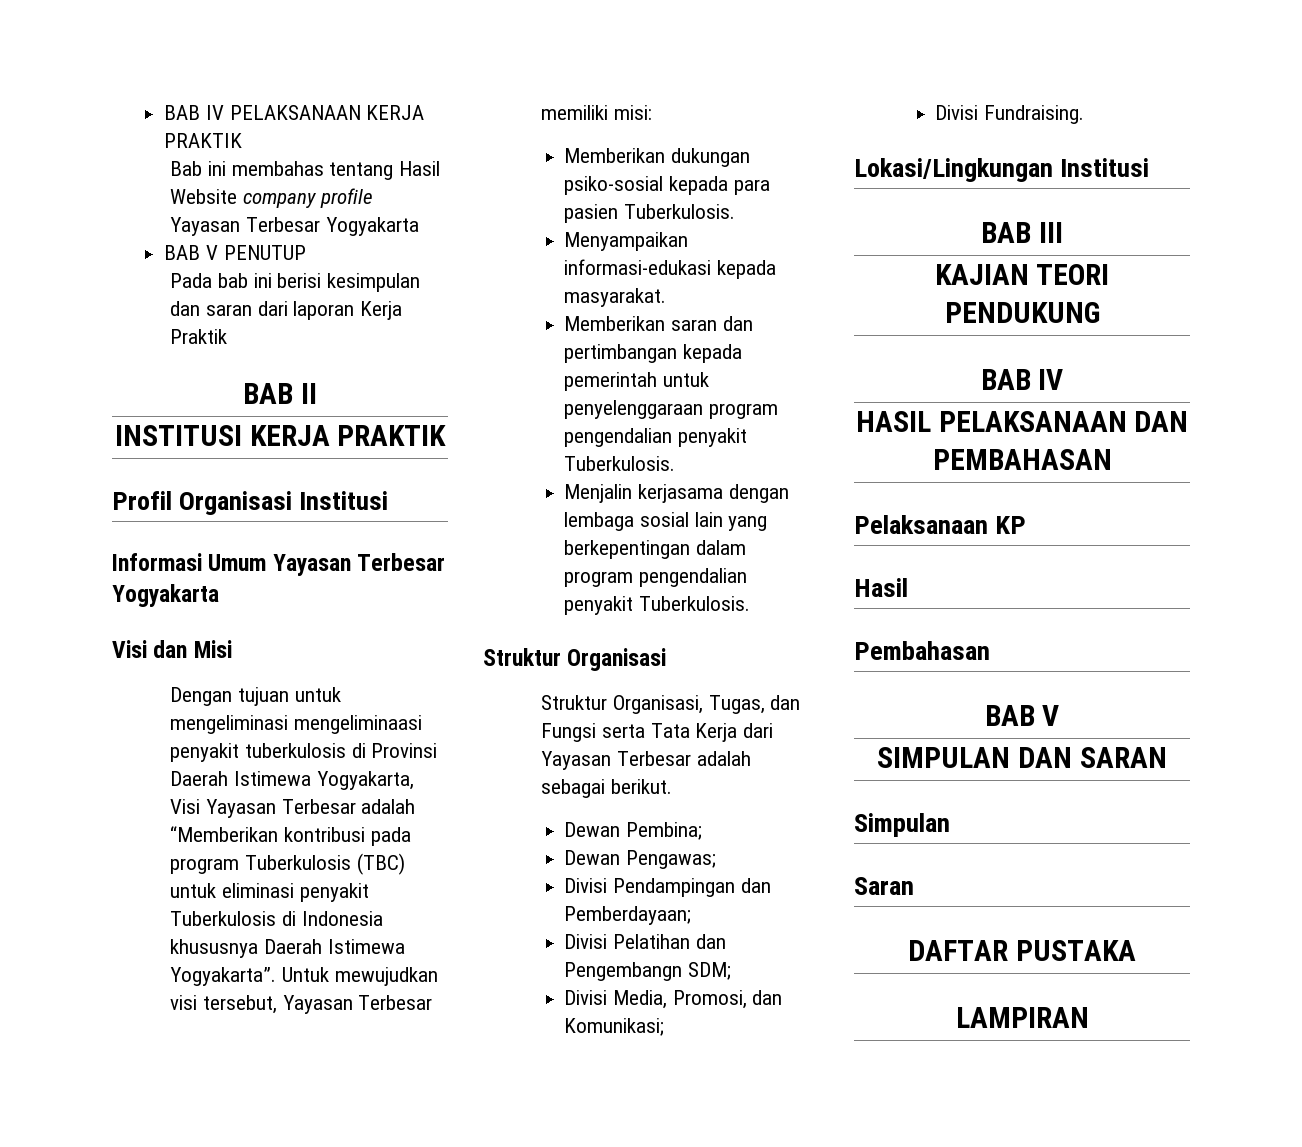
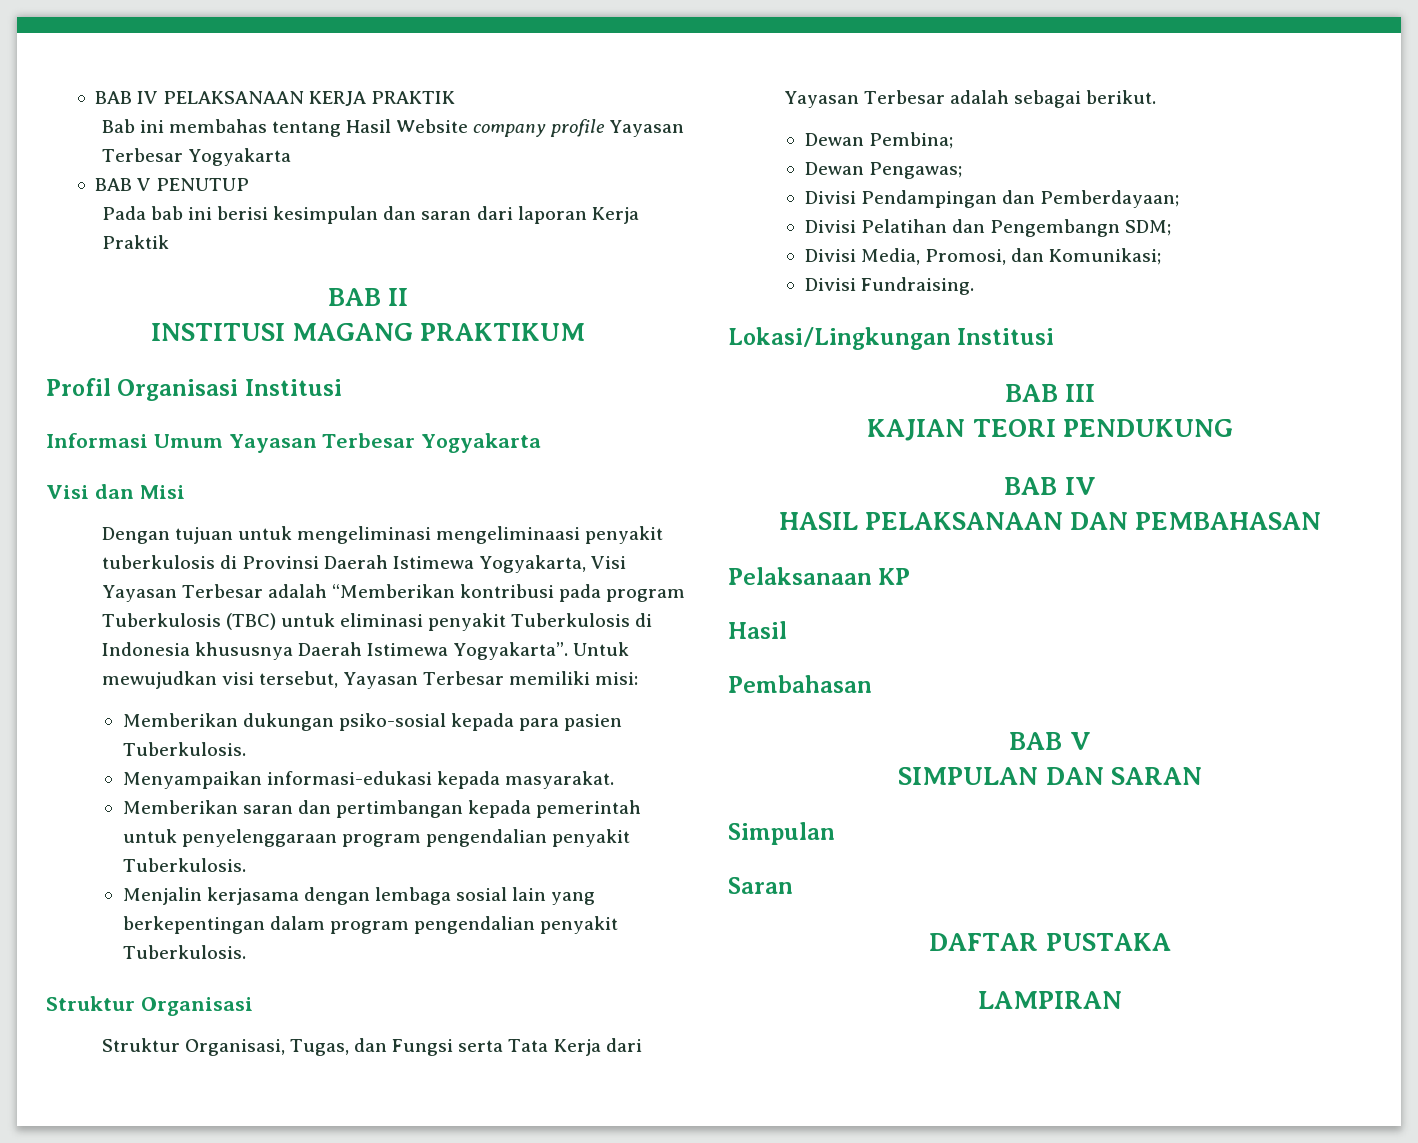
[249,425,447,446] KERJA PRAKTIK -> [292,323,586,341] MAGANG PRAKTIKUM

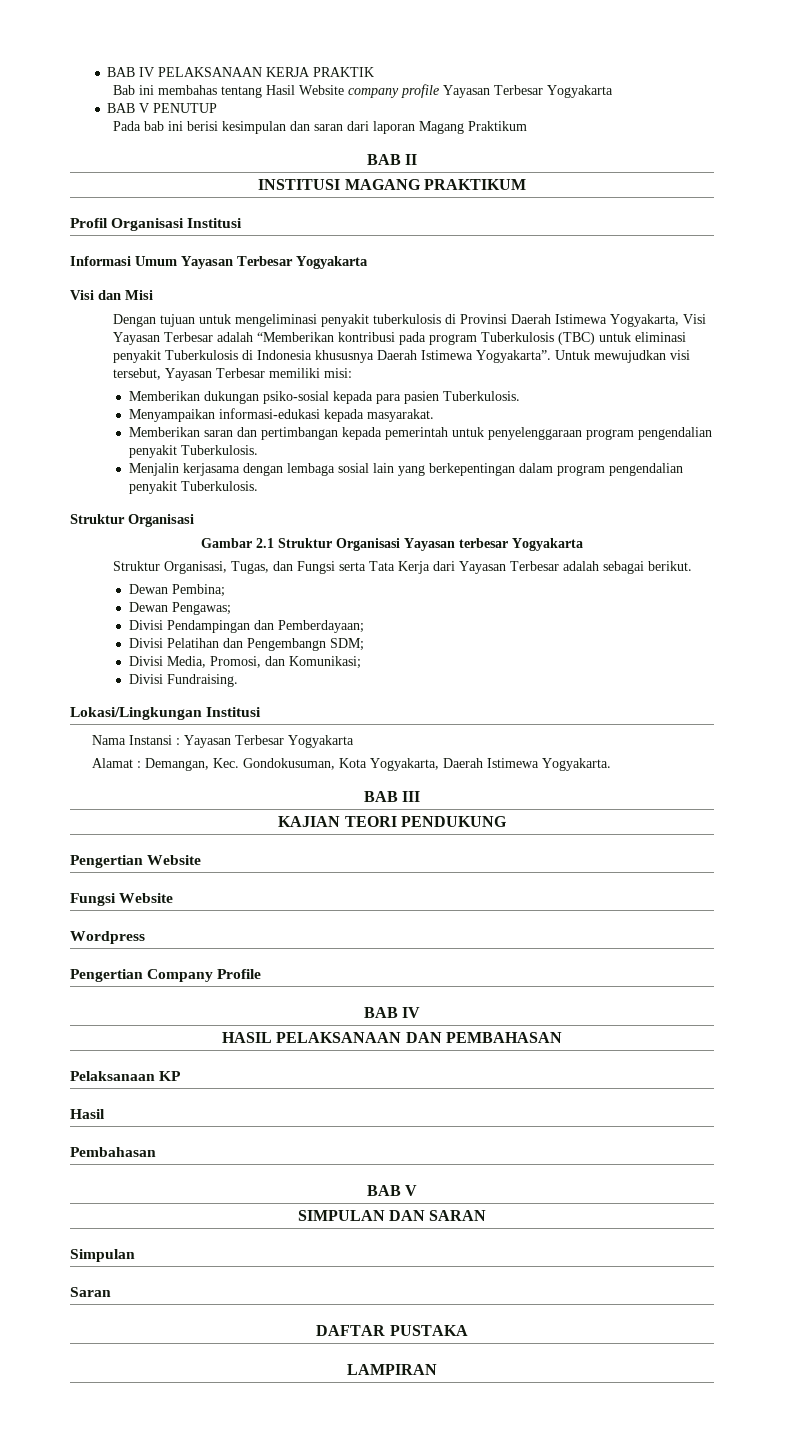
[591,207,639,224] [101,235,169,249] Kerja Praktik -> [419,121,528,134] Magang Praktikum
[436,526,581,544] mengeliminaasi -> (318, 320) none
(253, 1006) none -> [201,538,583,551] // Gambar 2.1 Struktur Organisasi Yayasan terbesar Yogyakarta
(1055, 336) none -> [91,735,354,748] [91,758,611,771] // Nama Instansi : Yayasan Terbesar Yogyakarta // Alamat : Demangan, Kec. Gondokusuman, Kota Yogyakarta, Daerah Istimewa Yogyakarta.
(1233, 428) none -> [70,855,202,868] [70,893,174,906] [70,931,145,944] [70,969,262,982] // Pengertian Website // Fungsi Website // Wordpress // Pengertian Company Profile

